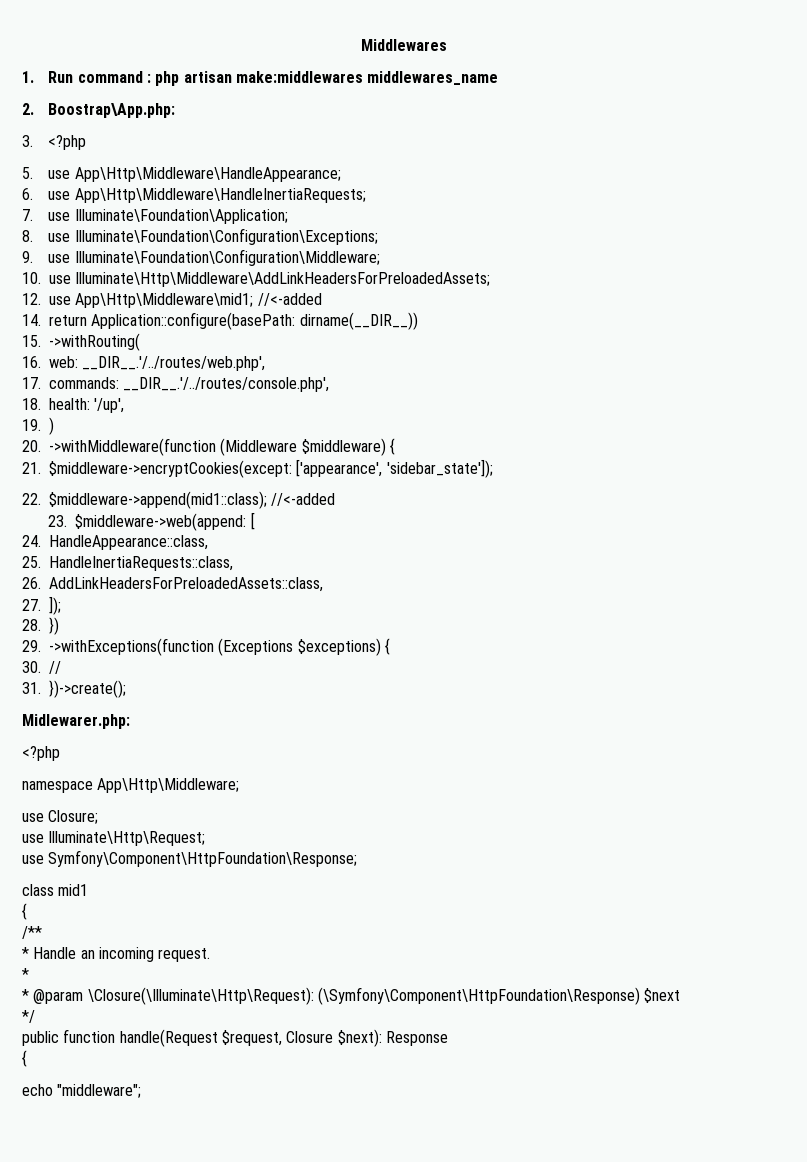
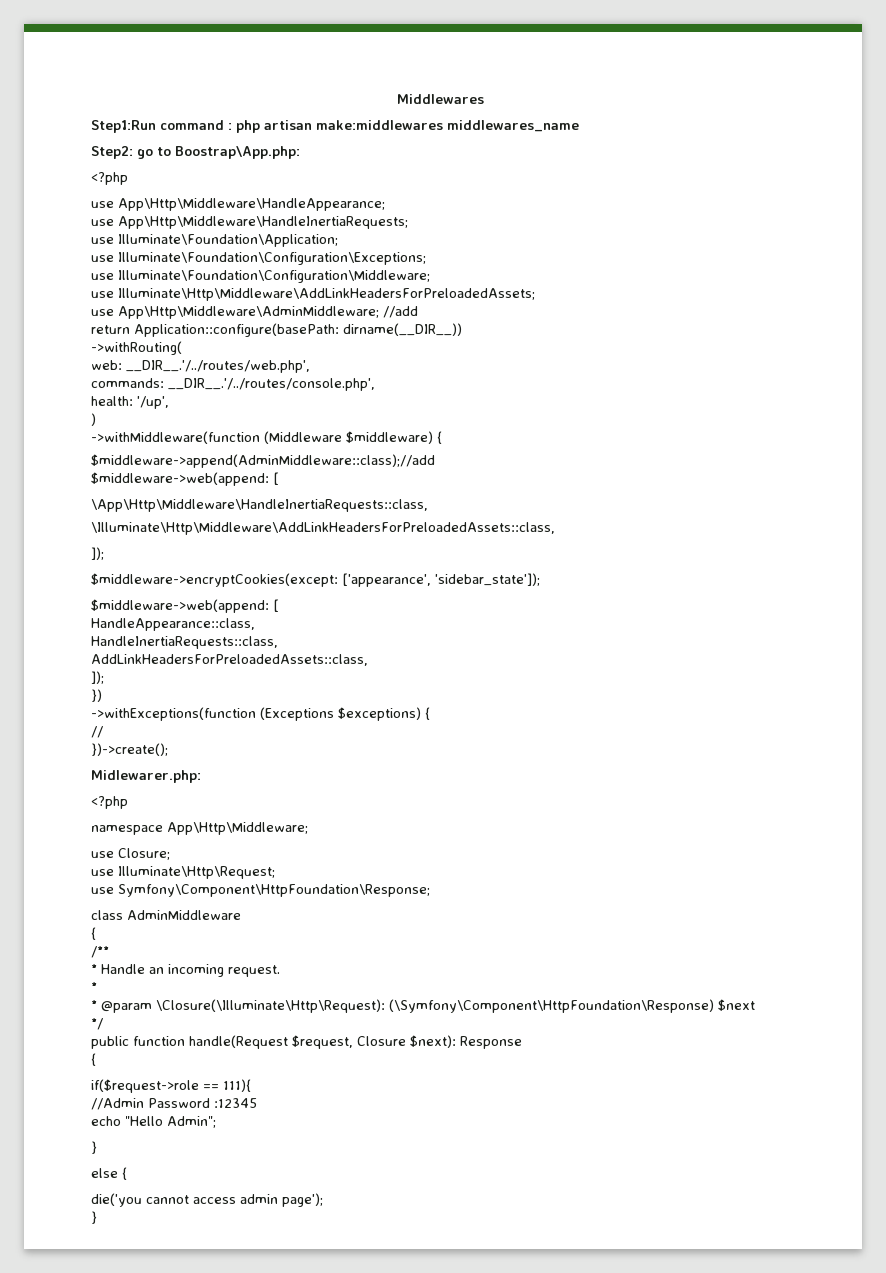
[22,71,74,83] 1. Run -> [91,120,156,133] Step1:Run
[22,103,34,115] 2. -> [91,146,171,159] Step2: go to
[22,135,87,150] [22,167,33,179] 3. <?php // 5. -> [91,172,128,185] <?php //
[22,188,33,200] 6. -> (385, 204) none
[22,209,33,221] 7. -> (408, 222) none
[22,230,33,242] 8. -> (338, 240) none
[22,251,33,263] 9. -> (426, 258) none
[22,272,41,284] 10. -> (430, 276) none
[22,293,322,308] [22,314,41,326] 12. use App\Http\Middleware\mid1; //<-added // 14. -> [91,306,418,319] use App\Http\Middleware\AdminMiddleware; //add //
[22,335,41,347] 15. -> (462, 329) none
[22,356,41,368] 16. -> (182, 348) none
[22,377,41,389] 17. -> (310, 366) none
[22,398,41,410] 18. -> (375, 384) none
[22,419,41,431] 19. -> (169, 402) none
[22,440,41,452] 20. -> (96, 419) none
[22,462,41,474] 21. -> [91,454,435,468] [91,472,279,486] [91,499,428,512] [91,522,555,535] [91,547,104,560] $middleware->append(AdminMiddleware::class);//add // $middleware->web(append: [ // \App\Http\Middleware\HandleInertiaRequests::class, // \Illuminate\Http\Middleware\AddLinkHeadersForPreloadedAssets::class, // ]); //
[22,491,336,509] [48,512,255,531] [22,535,41,547] 22. $middleware->append(mid1::class); //<-added // 23. $middleware->web(append: [ // 24. -> [91,599,279,613] $middleware->web(append: [ //
[22,556,41,568] 25. -> (255, 624) none
[22,577,41,589] 26. -> (278, 642) none
[22,596,61,615] [22,619,41,631] 27. ]); // 28. -> [91,671,104,684] ]); //
[22,640,41,652] 29. -> (102, 695) none
[22,661,61,674] [22,682,41,694] 30. // // 31. -> [91,726,103,738] // //
[58,884,89,896] mid1 -> [127,910,241,920] AdminMiddleware
[22,1084,142,1098] echo "middleware"; -> [91,1079,251,1093] [91,1098,257,1110] [91,1116,216,1128] [91,1141,97,1154] [91,1167,127,1180] [91,1193,323,1207] [91,1211,97,1224] if($request->role == 111){ // //Admin Password :12345 // echo "Hello Admin"; // } // else { // die('you cannot access admin page'); // }

